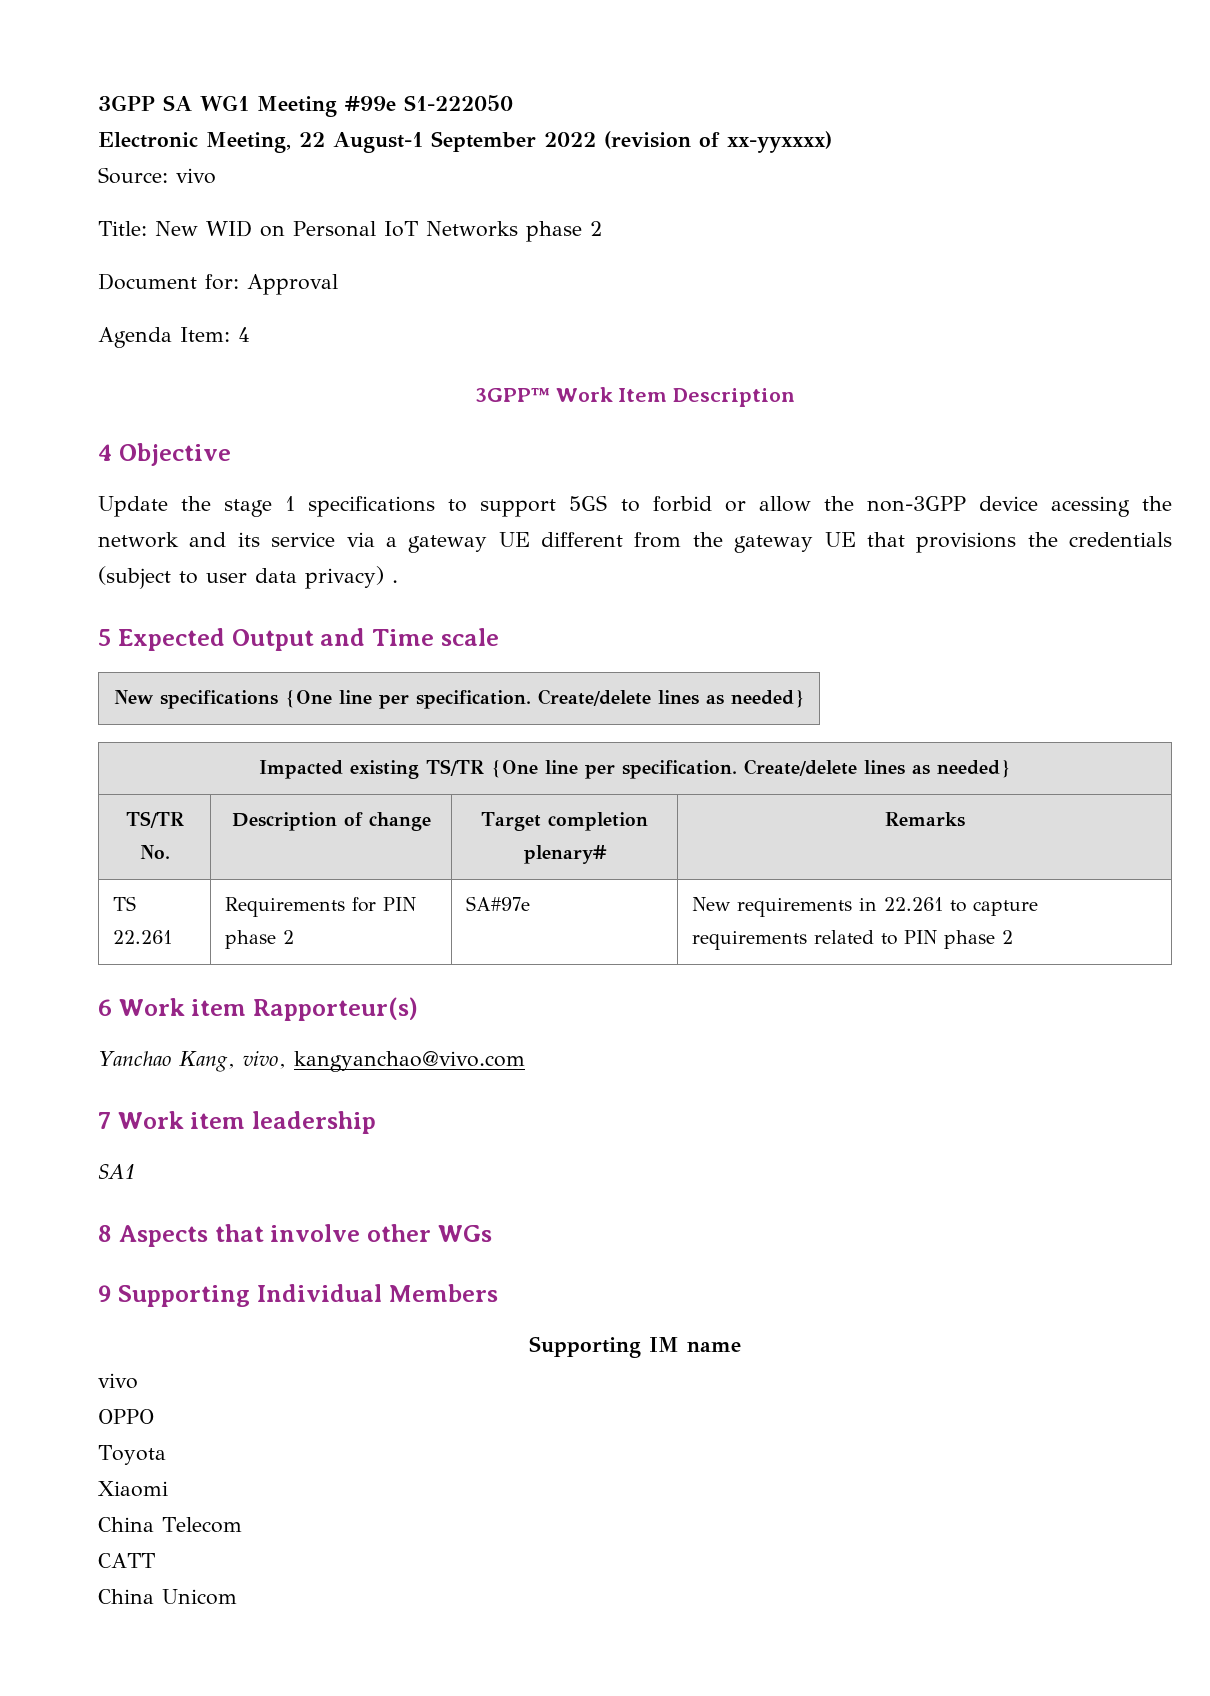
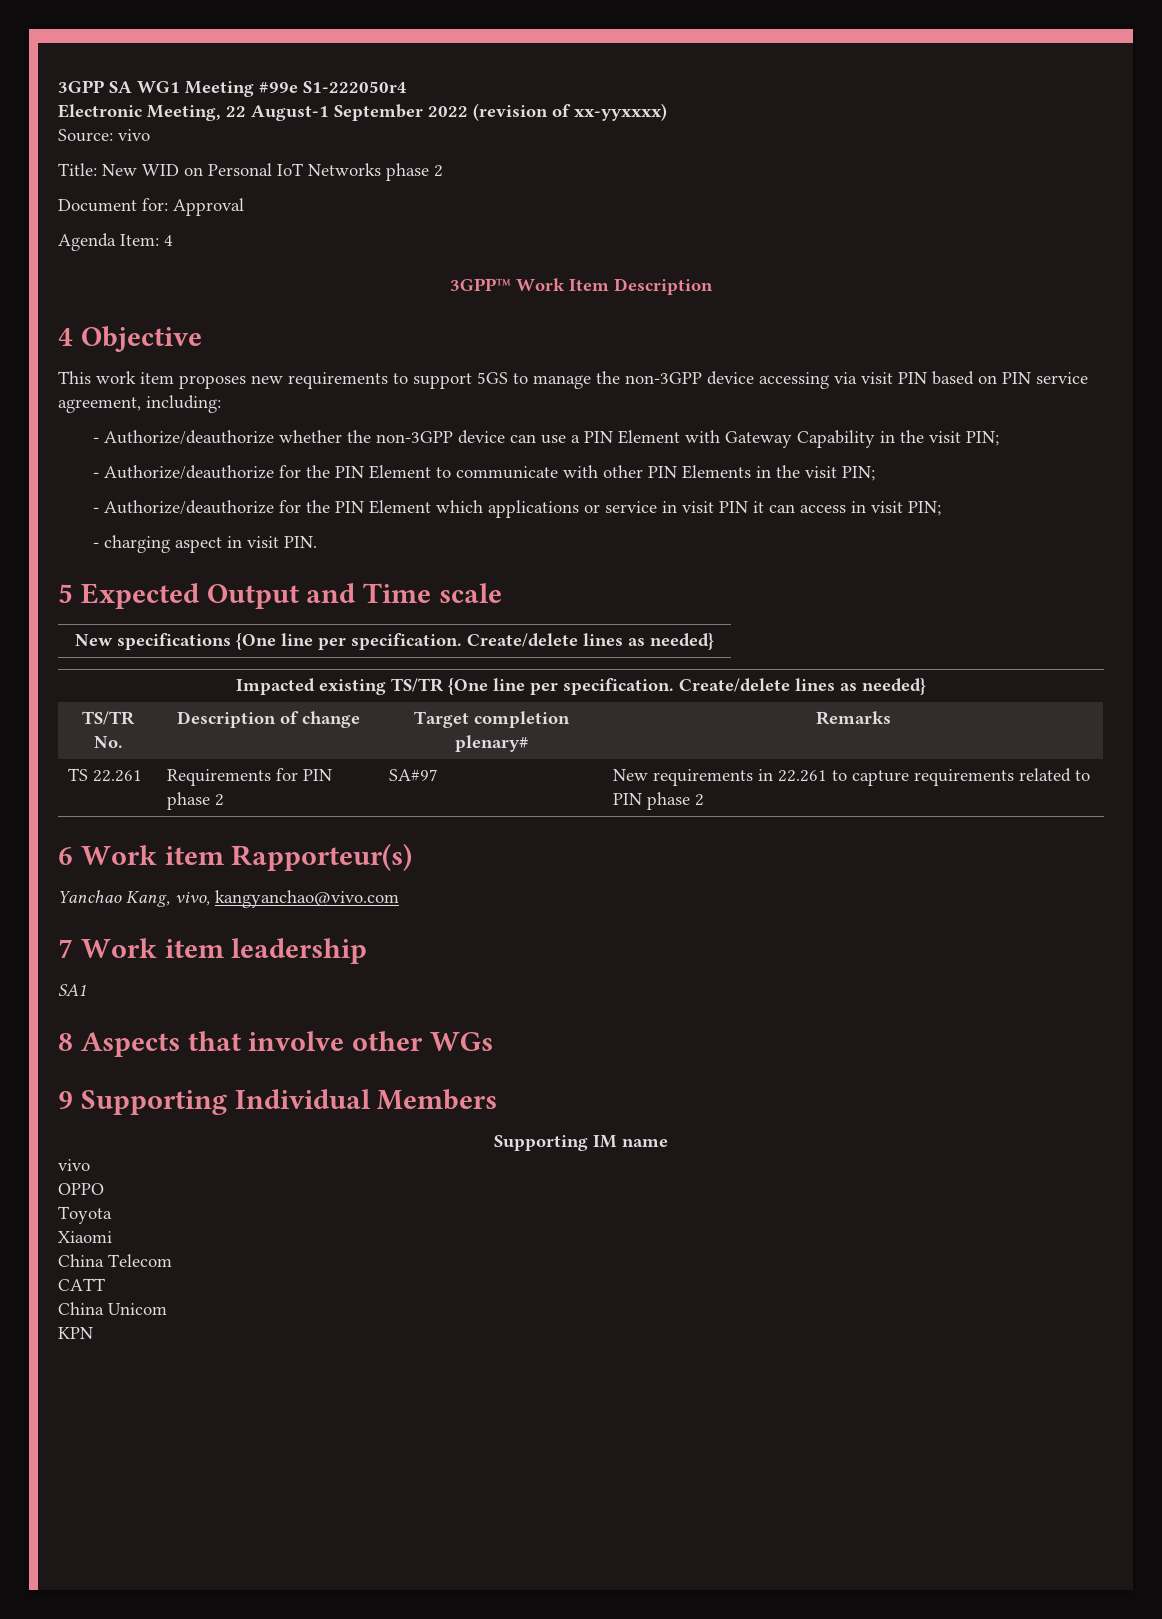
[404,95,513,111] S1-222050 -> [303,81,407,93] S1-222050r4
[98,495,1172,517] [98,532,1172,553] [98,566,398,589] Update the stage 1 specifications to support 5GS to forbid or allow the non-3GPP device acessing the network and its service via a gateway UE different from the gateway UE that provisions the credentials (subject to user data privacy) . -> [58,371,1088,389] [58,395,221,413] [93,430,1000,448] [93,465,876,481] [93,500,942,518] [93,535,318,553] This work item proposes new requirements to support 5GS to manage the non-3GPP device accessing via visit PIN based on PIN service agreement, including: // - Authorize/deauthorize whether the non-3GPP device can use a PIN Element with Gateway Capability in the visit PIN; // - Authorize/deauthorize for the PIN Element to communicate with other PIN Elements in the visit PIN; // - Authorize/deauthorize for the PIN Element which applications or service in visit PIN it can access in visit PIN; // - charging aspect in visit PIN.
[466,896,531,911] SA#97e -> [388,769,438,781] SA#97
(237, 1597) none -> [58,1327,93,1339] // KPN

